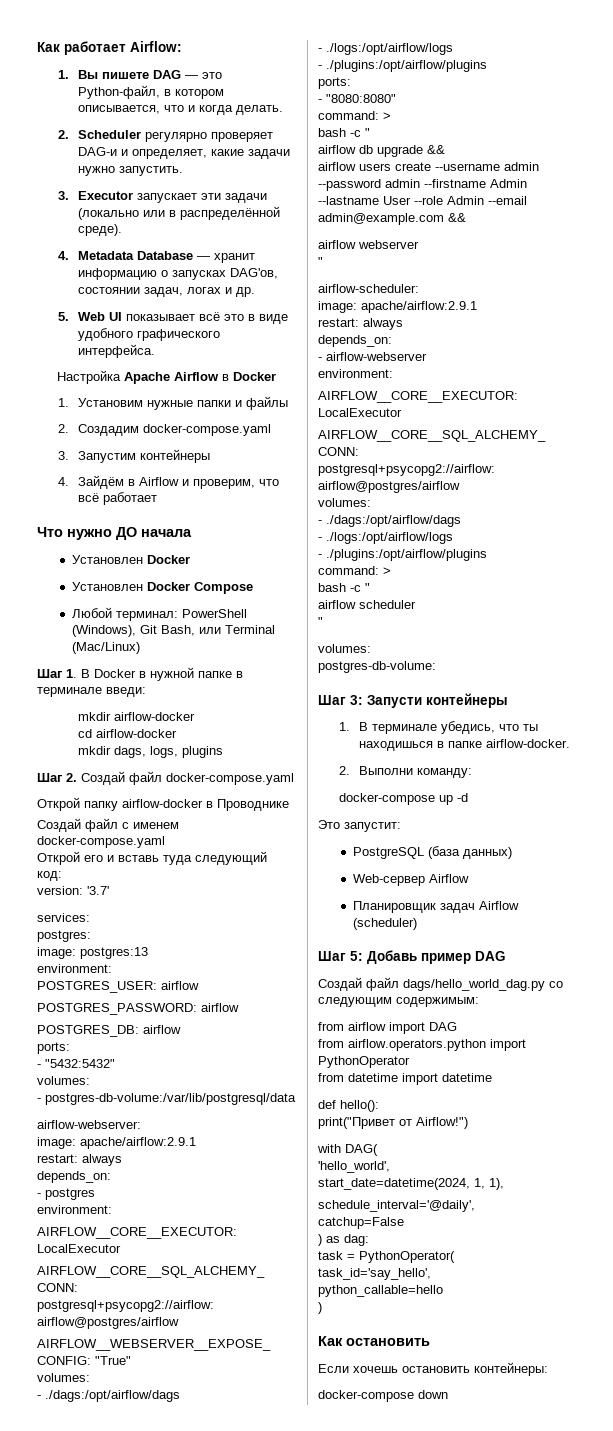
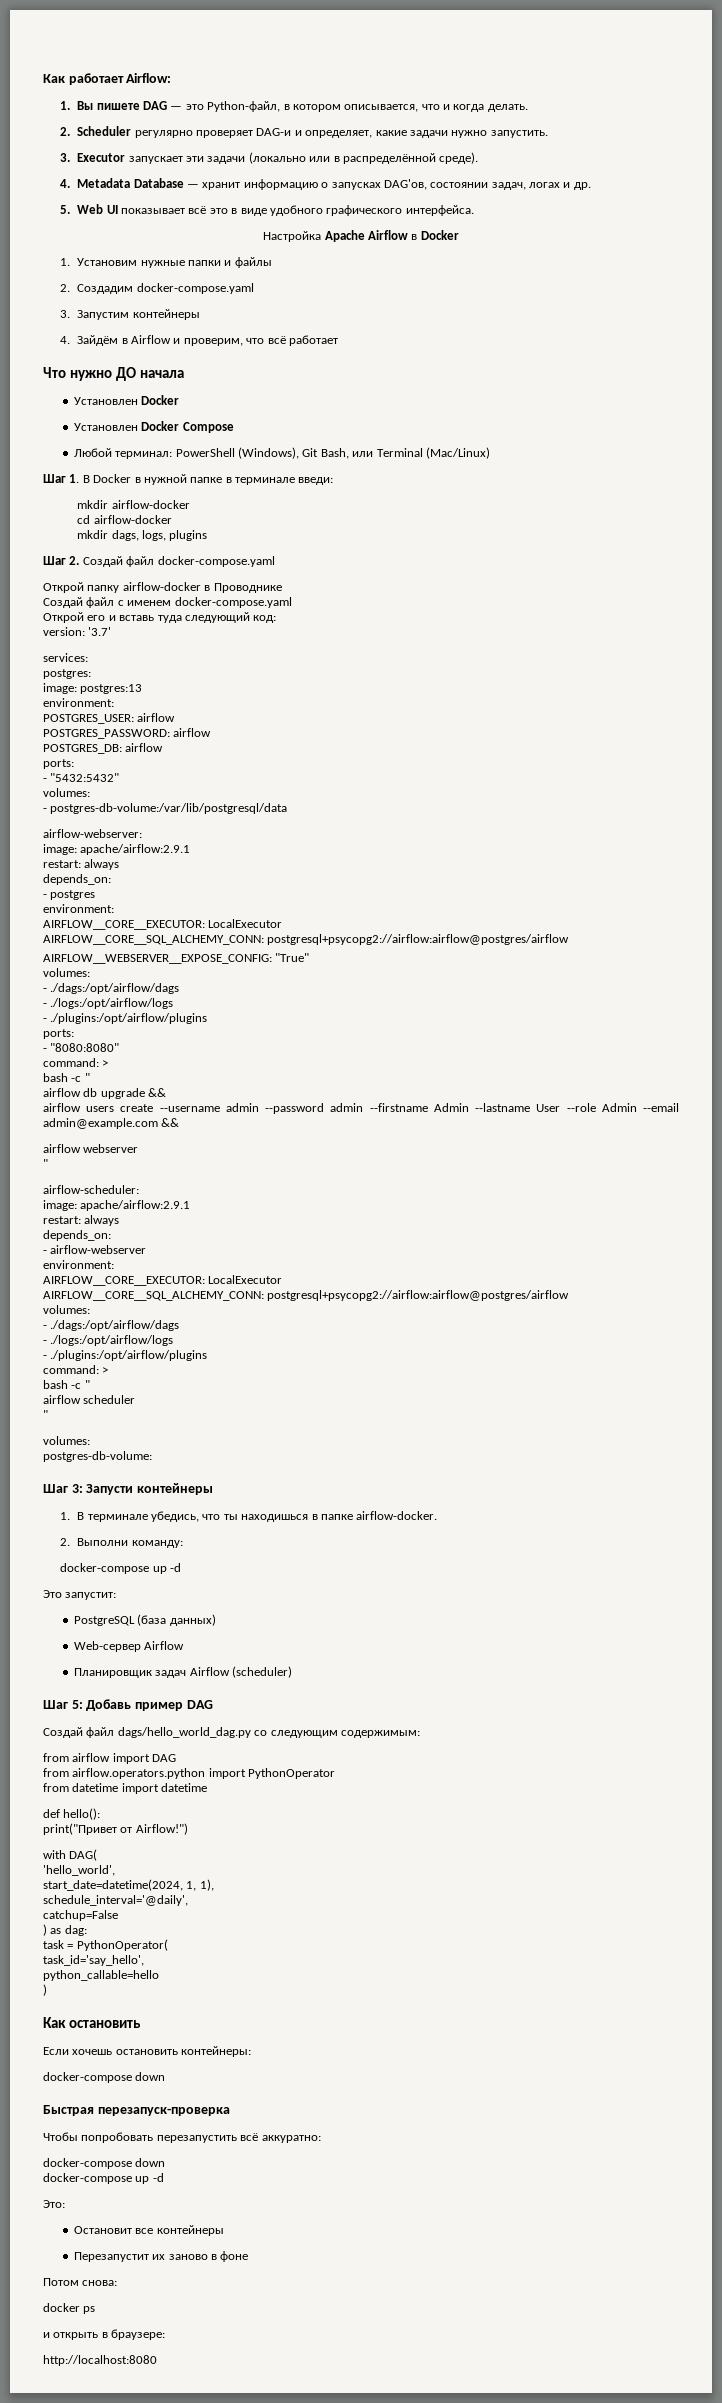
(448, 1394) none -> [43,2105,230,2116] [43,2132,321,2143] [43,2158,166,2169] [43,2173,164,2184] [43,2200,65,2208] [73,2225,224,2236] [73,2251,249,2262] [43,2278,118,2286] [43,2303,96,2314] [43,2329,166,2340] [43,2355,157,2366] // Быстрая перезапуск-проверка // Чтобы попробовать перезапустить всё аккуратно: // docker-compose down // docker-compose up -d // Это: // Остановит все контейнеры // Перезапустит их заново в фоне // Потом снова: // docker ps // и открыть в браузере: // http://localhost:8080

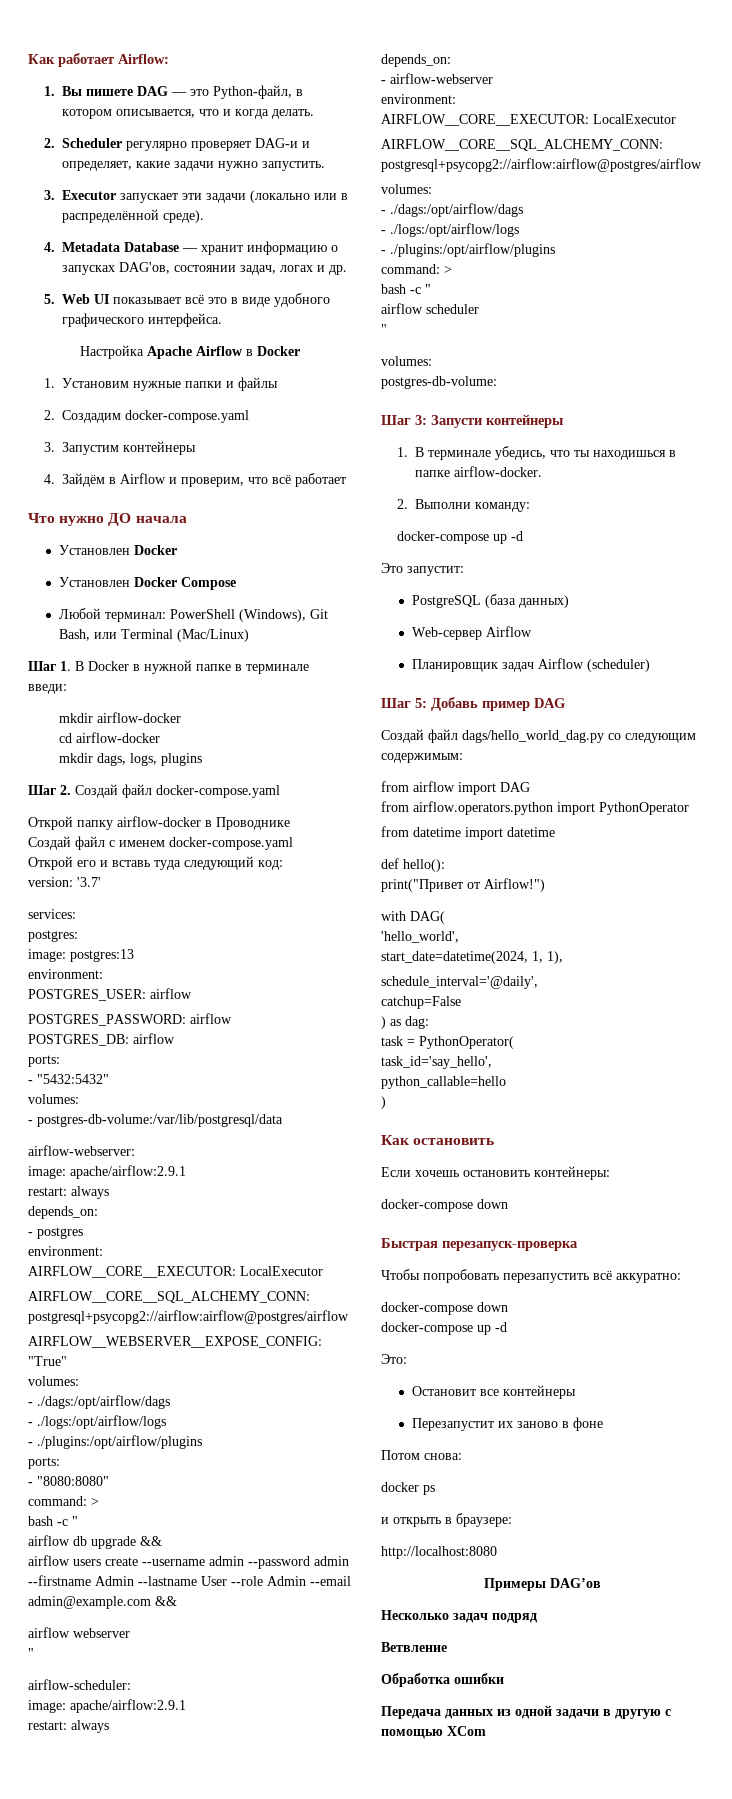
(157, 2360) none -> [484,1578,601,1591] [381,1610,537,1623] [381,1642,447,1652] [381,1673,504,1687] [381,1705,671,1719] [381,1726,486,1739] // Примеры DAG’ов // Несколько задач подряд // Ветвление // Обработка ошибки // Передача данных из одной задачи в другую с помощью XCom

